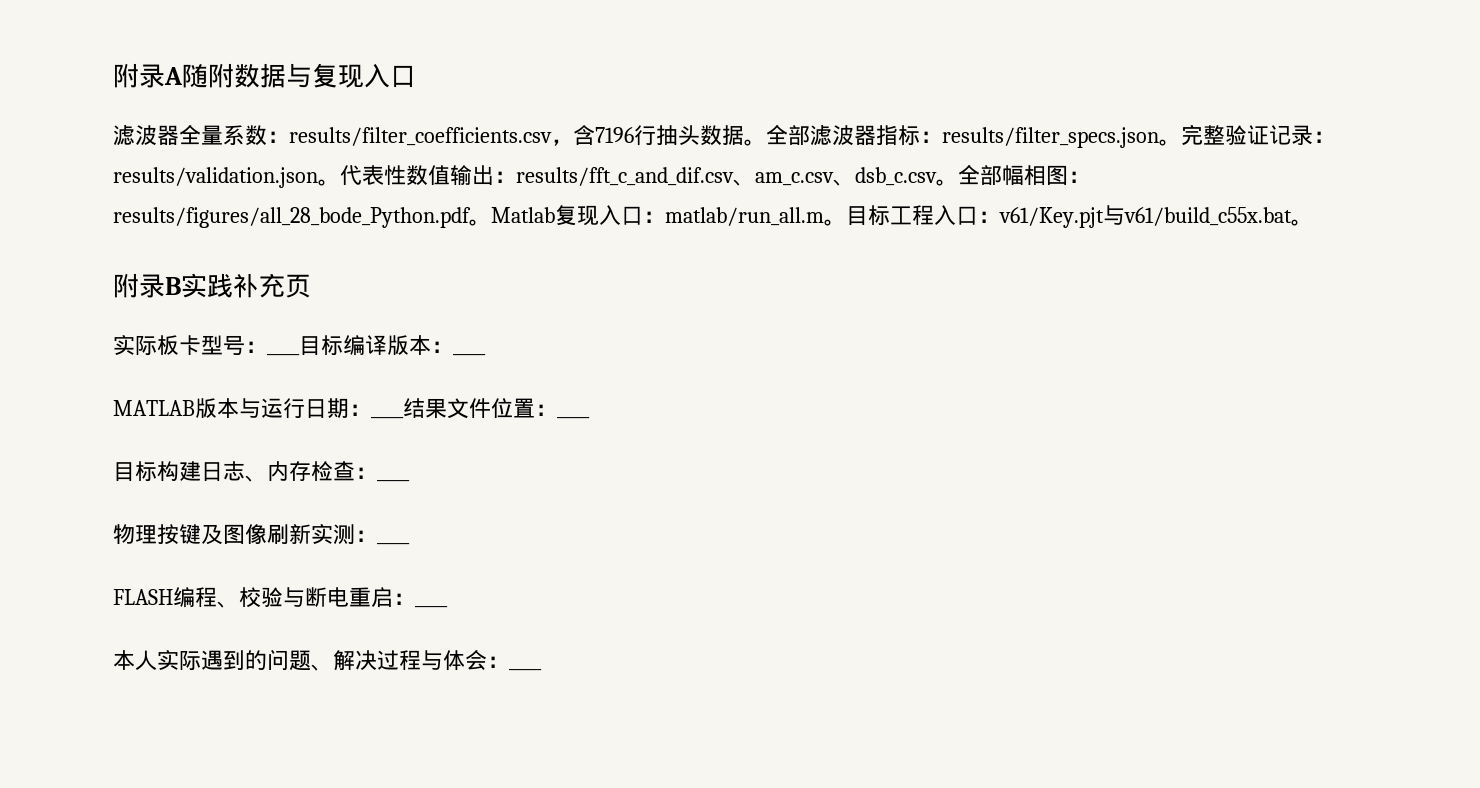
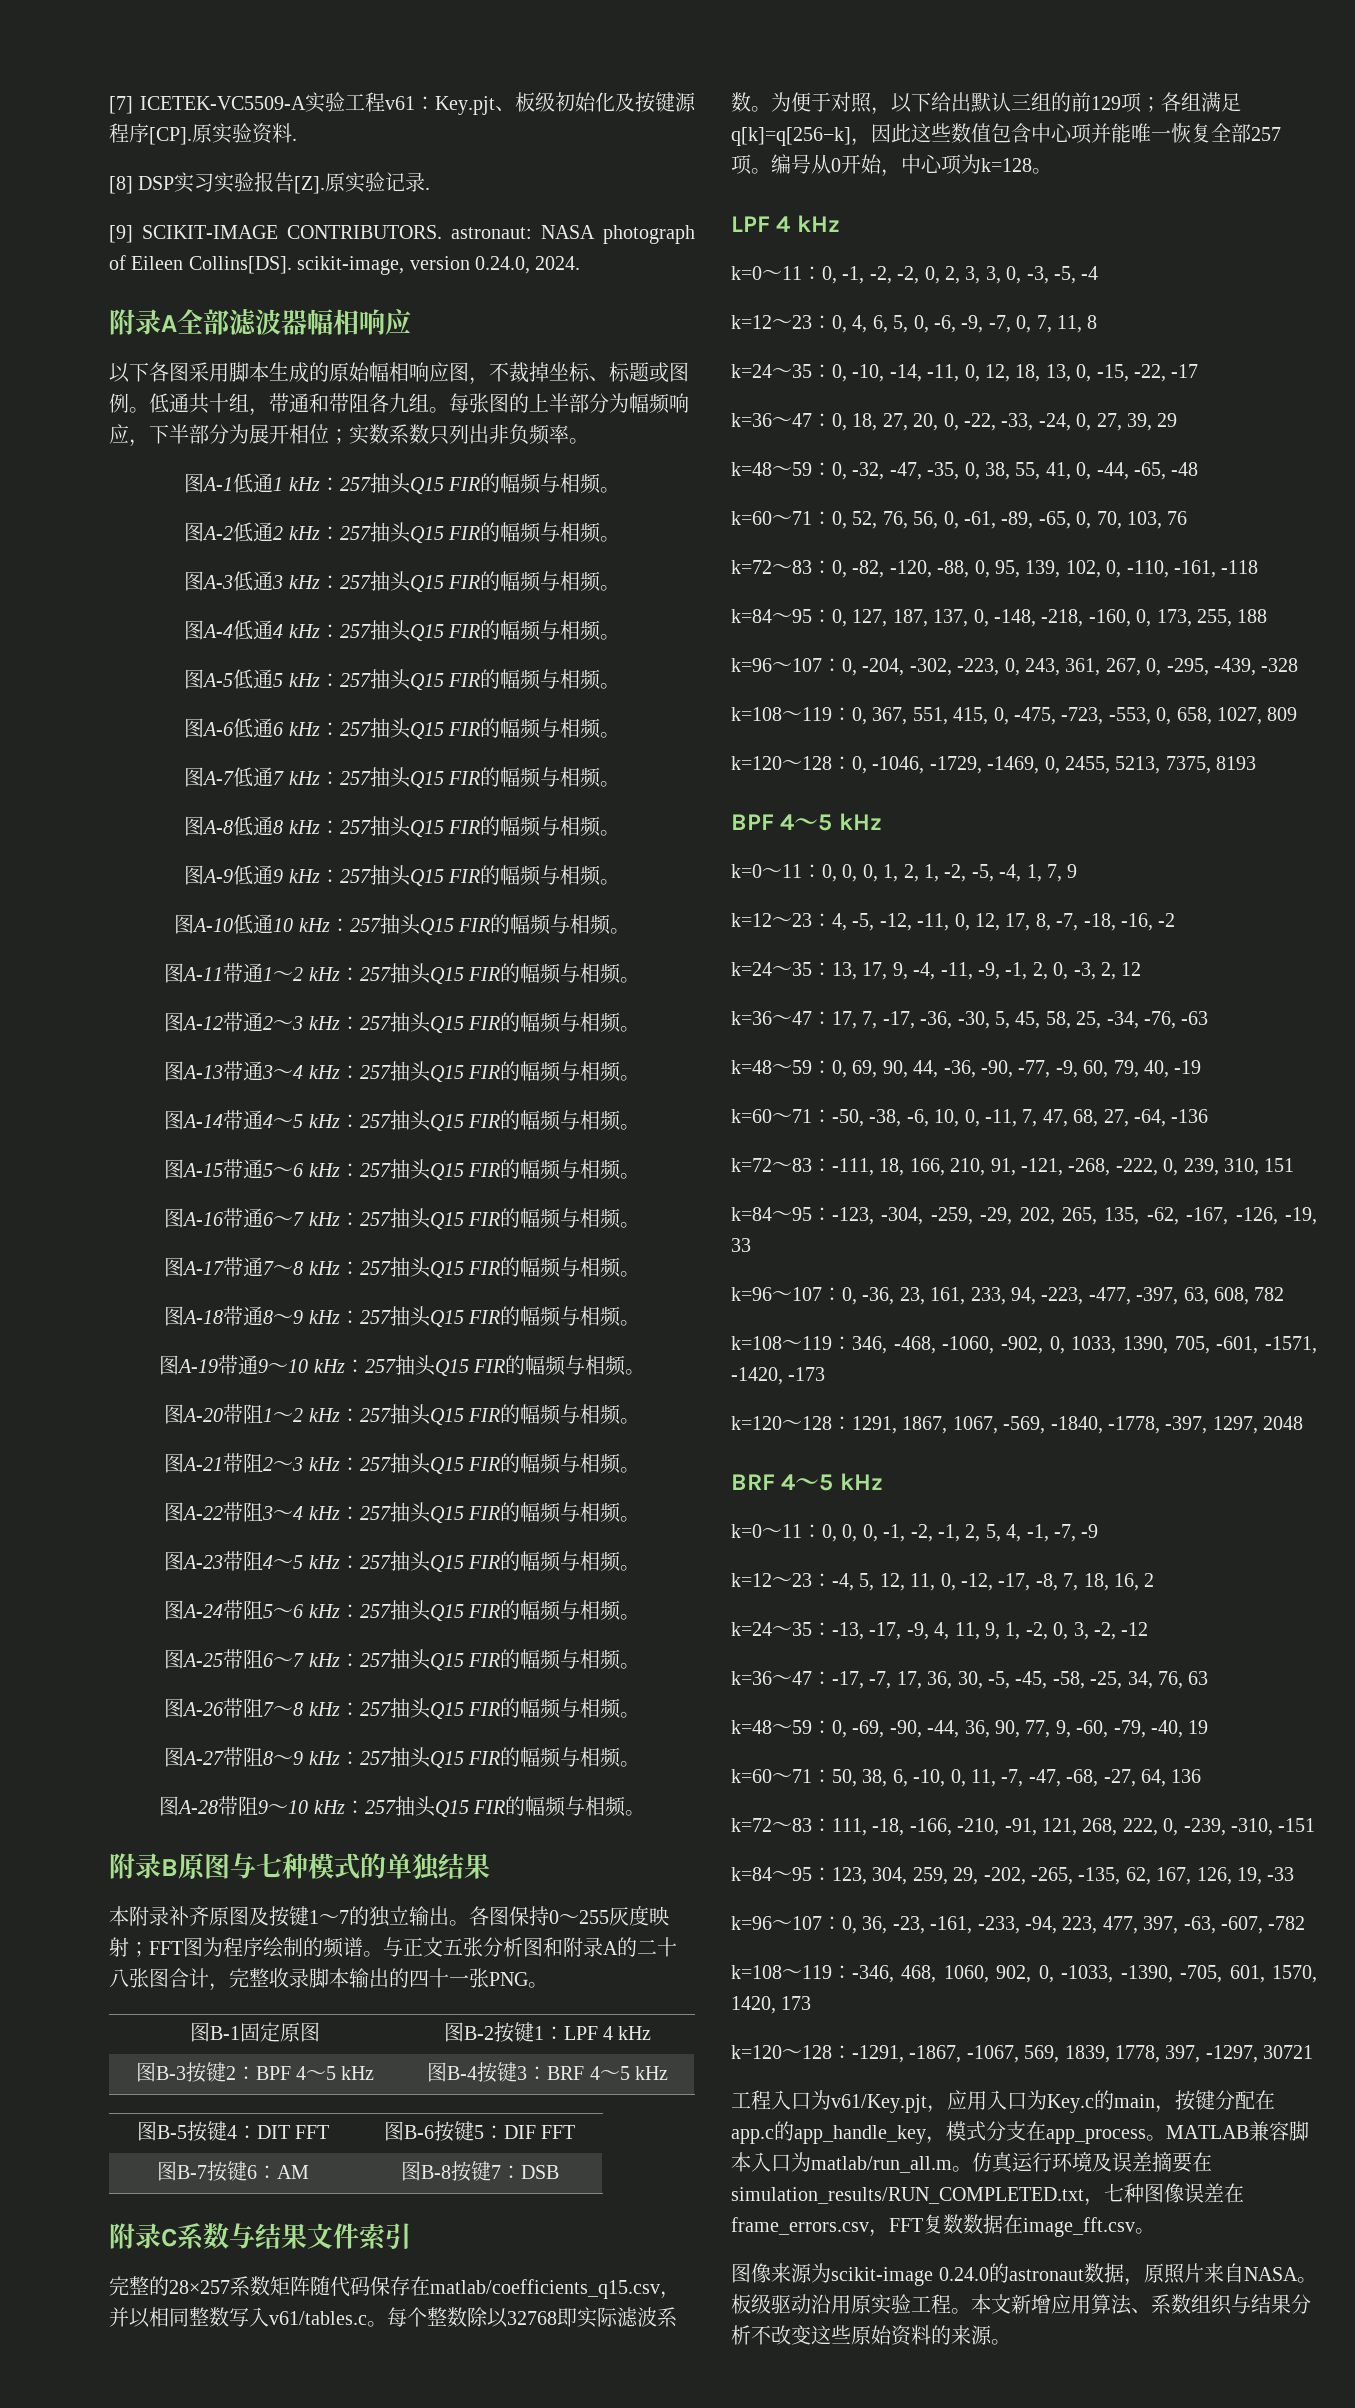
[113,63,416,88] [113,124,1335,148] [113,165,1090,188] [113,205,1313,228] [113,273,311,298] [113,335,267,356] [267,335,453,356] [453,353,486,356] [113,398,371,419] [371,398,557,419] [557,416,590,419] [113,461,377,482] [377,479,410,482] [113,524,377,545] [377,542,410,545] [113,587,415,608] [415,605,448,608] [113,649,509,671] [509,668,542,671] 附录A随附数据与复现入口 // 滤波器全量系数：results/filter_coefficients.csv，含7196行抽头数据。全部滤波器指标：results/filter_specs.json。完整验证记录：results/validation.json。代表性数值输出：results/fft_c_and_dif.csv、am_c.csv、dsb_c.csv。全部幅相图：results/figures/all_28_bode_Python.pdf。Matlab复现入口：matlab/run_all.m。目标工程入口：v61/Key.pjt与v61/build_c55x.bat。 // 附录B实践补充页 // 实际板卡型号：____目标编译版本：____ // MATLAB版本与运行日期：____结果文件位置：____ // 目标构建日志、内存检查：____ // 物理按键及图像刷新实测：____ // FLASH编程、校验与断电重启：____ // 本人实际遇到的问题、解决过程与体会：____ -> [109,92,696,115] [109,123,297,145] [109,172,431,194] [109,225,695,244] [109,255,581,275] [109,309,411,336] [109,362,689,385] [109,393,689,416] [109,424,589,447] [184,473,620,494] [184,522,620,543] [184,571,620,592] [184,620,620,641] [184,669,620,690] [184,718,620,739] [184,767,620,788] [184,816,620,837] [184,865,620,886] [174,914,630,935] [164,963,640,984] [164,1012,640,1033] [164,1061,640,1082] [164,1110,640,1131] [164,1159,640,1180] [164,1208,640,1229] [164,1257,640,1278] [164,1306,640,1327] [159,1355,645,1376] [164,1404,640,1425] [164,1453,640,1474] [164,1502,640,1523] [164,1551,640,1572] [164,1600,640,1621] [164,1649,640,1670] [164,1698,640,1719] [164,1747,640,1768] [159,1796,645,1817] [109,1853,490,1881] [109,1905,669,1927] [109,1937,677,1958] [109,1968,548,1991] [190,2022,320,2042] [443,2022,652,2043] [135,2062,375,2083] [427,2062,668,2083] [136,2121,330,2142] [383,2121,576,2142] [157,2161,309,2182] [400,2161,559,2182] [109,2223,411,2250] [109,2276,680,2299] [109,2307,677,2328] [731,92,1241,115] [731,123,1281,146] [731,154,1052,177] [731,215,840,232] [731,266,1099,284] [731,315,1098,333] [731,364,1199,382] [731,413,1178,431] [731,462,1199,480] [731,511,1188,529] [731,560,1259,578] [731,609,1268,627] [731,658,1299,676] [731,707,1298,725] [731,756,1257,774] [731,813,882,831] [731,864,1078,882] [731,913,1176,931] [731,962,1142,980] [731,1011,1209,1029] [731,1060,1202,1078] [731,1109,1209,1127] [731,1158,1295,1176] [731,1207,1317,1225] [731,1238,751,1252] [731,1287,1285,1305] [731,1336,1317,1354] [731,1367,826,1385] [731,1416,1304,1434] [731,1473,883,1491] [731,1524,1099,1542] [731,1573,1155,1591] [731,1622,1149,1640] [731,1671,1209,1689] [731,1720,1209,1738] [731,1769,1202,1787] [731,1818,1316,1836] [731,1867,1295,1885] [731,1916,1306,1934] [731,1965,1317,1983] [731,1996,812,2014] [731,2045,1314,2063] [731,2090,1275,2113] [731,2121,1309,2144] [731,2152,1212,2173] [731,2183,1244,2206] [731,2214,1155,2237] [731,2263,1317,2286] [731,2294,1311,2315] [731,2325,1011,2346] [7] ICETEK-VC5509-A实验工程v61：Key.pjt、板级初始化及按键源程序[CP].原实验资料. // [8] DSP实习实验报告[Z].原实验记录. // [9] SCIKIT-IMAGE CONTRIBUTORS. astronaut: NASA photograph of Eileen Collins[DS]. scikit-image, version 0.24.0, 2024. // 附录A全部滤波器幅相响应 // 以下各图采用脚本生成的原始幅相响应图，不裁掉坐标、标题或图例。低通共十组，带通和带阻各九组。每张图的上半部分为幅频响应，下半部分为展开相位；实数系数只列出非负频率。 // 图A-1低通1 kHz：257抽头Q15 FIR的幅频与相频。 // 图A-2低通2 kHz：257抽头Q15 FIR的幅频与相频。 // 图A-3低通3 kHz：257抽头Q15 FIR的幅频与相频。 // 图A-4低通4 kHz：257抽头Q15 FIR的幅频与相频。 // 图A-5低通5 kHz：257抽头Q15 FIR的幅频与相频。 // 图A-6低通6 kHz：257抽头Q15 FIR的幅频与相频。 // 图A-7低通7 kHz：257抽头Q15 FIR的幅频与相频。 // 图A-8低通8 kHz：257抽头Q15 FIR的幅频与相频。 // 图A-9低通9 kHz：257抽头Q15 FIR的幅频与相频。 // 图A-10低通10 kHz：257抽头Q15 FIR的幅频与相频。 // 图A-11带通1～2 kHz：257抽头Q15 FIR的幅频与相频。 // 图A-12带通2～3 kHz：257抽头Q15 FIR的幅频与相频。 // 图A-13带通3～4 kHz：257抽头Q15 FIR的幅频与相频。 // 图A-14带通4～5 kHz：257抽头Q15 FIR的幅频与相频。 // 图A-15带通5～6 kHz：257抽头Q15 FIR的幅频与相频。 // 图A-16带通6～7 kHz：257抽头Q15 FIR的幅频与相频。 // 图A-17带通7～8 kHz：257抽头Q15 FIR的幅频与相频。 // 图A-18带通8～9 kHz：257抽头Q15 FIR的幅频与相频。 // 图A-19带通9～10 kHz：257抽头Q15 FIR的幅频与相频。 // 图A-20带阻1～2 kHz：257抽头Q15 FIR的幅频与相频。 // 图A-21带阻2～3 kHz：257抽头Q15 FIR的幅频与相频。 // 图A-22带阻3～4 kHz：257抽头Q15 FIR的幅频与相频。 // 图A-23带阻4～5 kHz：257抽头Q15 FIR的幅频与相频。 // 图A-24带阻5～6 kHz：257抽头Q15 FIR的幅频与相频。 // 图A-25带阻6～7 kHz：257抽头Q15 FIR的幅频与相频。 // 图A-26带阻7～8 kHz：257抽头Q15 FIR的幅频与相频。 // 图A-27带阻8～9 kHz：257抽头Q15 FIR的幅频与相频。 // 图A-28带阻9～10 kHz：257抽头Q15 FIR的幅频与相频。 // 附录B原图与七种模式的单独结果 // 本附录补齐原图及按键1～7的独立输出。各图保持0～255灰度映射；FFT图为程序绘制的频谱。与正文五张分析图和附录A的二十八张图合计，完整收录脚本输出的四十一张PNG。 // 图B-1固定原图 | 图B-2按键1：LPF 4 kHz // 图B-3按键2：BPF 4～5 kHz | 图B-4按键3：BRF 4～5 kHz // 图B-5按键4：DIT FFT | 图B-6按键5：DIF FFT // 图B-7按键6：AM | 图B-8按键7：DSB // 附录C系数与结果文件索引 // 完整的28×257系数矩阵随代码保存在matlab/coefficients_q15.csv，并以相同整数写入v61/tables.c。每个整数除以32768即实际滤波系数。为便于对照，以下给出默认三组的前129项；各组满足q[k]=q[256−k]，因此这些数值包含中心项并能唯一恢复全部257项。编号从0开始，中心项为k=128。 // LPF 4 kHz // k=0～11：0, -1, -2, -2, 0, 2, 3, 3, 0, -3, -5, -4 // k=12～23：0, 4, 6, 5, 0, -6, -9, -7, 0, 7, 11, 8 // k=24～35：0, -10, -14, -11, 0, 12, 18, 13, 0, -15, -22, -17 // k=36～47：0, 18, 27, 20, 0, -22, -33, -24, 0, 27, 39, 29 // k=48～59：0, -32, -47, -35, 0, 38, 55, 41, 0, -44, -65, -48 // k=60～71：0, 52, 76, 56, 0, -61, -89, -65, 0, 70, 103, 76 // k=72～83：0, -82, -120, -88, 0, 95, 139, 102, 0, -110, -161, -118 // k=84～95：0, 127, 187, 137, 0, -148, -218, -160, 0, 173, 255, 188 // k=96～107：0, -204, -302, -223, 0, 243, 361, 267, 0, -295, -439, -328 // k=108～119：0, 367, 551, 415, 0, -475, -723, -553, 0, 658, 1027, 809 // k=120～128：0, -1046, -1729, -1469, 0, 2455, 5213, 7375, 8193 // BPF 4～5 kHz // k=0～11：0, 0, 0, 1, 2, 1, -2, -5, -4, 1, 7, 9 // k=12～23：4, -5, -12, -11, 0, 12, 17, 8, -7, -18, -16, -2 // k=24～35：13, 17, 9, -4, -11, -9, -1, 2, 0, -3, 2, 12 // k=36～47：17, 7, -17, -36, -30, 5, 45, 58, 25, -34, -76, -63 // k=48～59：0, 69, 90, 44, -36, -90, -77, -9, 60, 79, 40, -19 // k=60～71：-50, -38, -6, 10, 0, -11, 7, 47, 68, 27, -64, -136 // k=72～83：-111, 18, 166, 210, 91, -121, -268, -222, 0, 239, 310, 151 // k=84～95：-123, -304, -259, -29, 202, 265, 135, -62, -167, -126, -19, 33 // k=96～107：0, -36, 23, 161, 233, 94, -223, -477, -397, 63, 608, 782 // k=108～119：346, -468, -1060, -902, 0, 1033, 1390, 705, -601, -1571, -1420, -173 // k=120～128：1291, 1867, 1067, -569, -1840, -1778, -397, 1297, 2048 // BRF 4～5 kHz // k=0～11：0, 0, 0, -1, -2, -1, 2, 5, 4, -1, -7, -9 // k=12～23：-4, 5, 12, 11, 0, -12, -17, -8, 7, 18, 16, 2 // k=24～35：-13, -17, -9, 4, 11, 9, 1, -2, 0, 3, -2, -12 // k=36～47：-17, -7, 17, 36, 30, -5, -45, -58, -25, 34, 76, 63 // k=48～59：0, -69, -90, -44, 36, 90, 77, 9, -60, -79, -40, 19 // k=60～71：50, 38, 6, -10, 0, 11, -7, -47, -68, -27, 64, 136 // k=72～83：111, -18, -166, -210, -91, 121, 268, 222, 0, -239, -310, -151 // k=84～95：123, 304, 259, 29, -202, -265, -135, 62, 167, 126, 19, -33 // k=96～107：0, 36, -23, -161, -233, -94, 223, 477, 397, -63, -607, -782 // k=108～119：-346, 468, 1060, 902, 0, -1033, -1390, -705, 601, 1570, 1420, 173 // k=120～128：-1291, -1867, -1067, 569, 1839, 1778, 397, -1297, 30721 // 工程入口为v61/Key.pjt，应用入口为Key.c的main，按键分配在app.c的app_handle_key，模式分支在app_process。MATLAB兼容脚本入口为matlab/run_all.m。仿真运行环境及误差摘要在simulation_results/RUN_COMPLETED.txt，七种图像误差在frame_errors.csv，FFT复数数据在image_fft.csv。 // 图像来源为scikit-image 0.24.0的astronaut数据，原照片来自NASA。板级驱动沿用原实验工程。本文新增应用算法、系数组织与结果分析不改变这些原始资料的来源。

